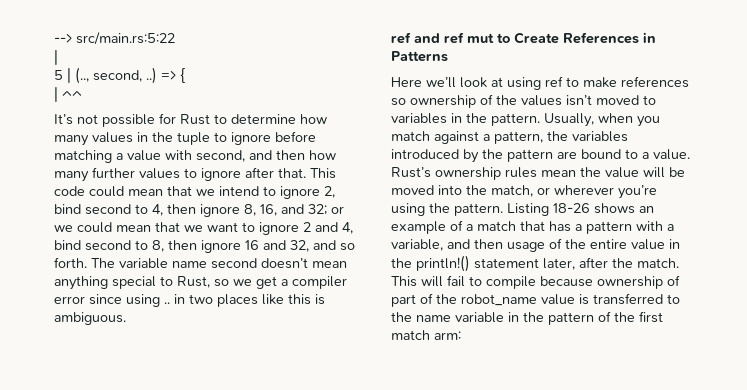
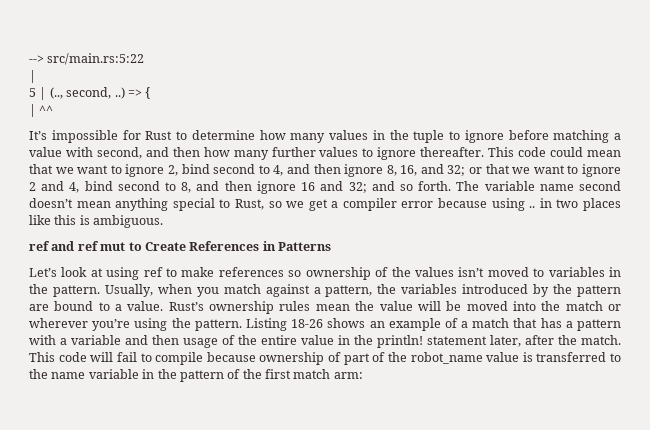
[77,114,155,127] not possible -> [51,130,118,143] impossible
[245,167,306,178] after that. -> [420,147,485,157] thereafter.
[219,186,259,196] intend -> [77,165,109,174] want
(163, 210) none -> [286,164,310,174] and
[54,222,151,233] we could mean -> (483, 170) none
(164, 246) none -> [196,181,220,191] and
[290,240,309,252] 32, -> [348,182,367,193] 32;
[89,294,122,305] since -> [438,198,488,208] because
[391,77,456,88] Here we’ll -> [29,268,57,277] Let’s
[491,185,533,197] match, -> [565,301,603,311] match
[391,239,443,251] variable, -> [71,335,121,345] variable
[416,255,470,272] println!() -> [377,335,423,348] println!
(417, 281) none -> [58,352,87,362] code

